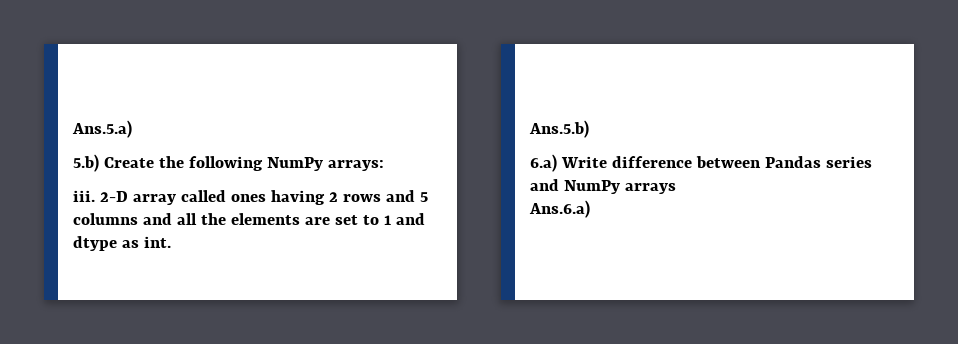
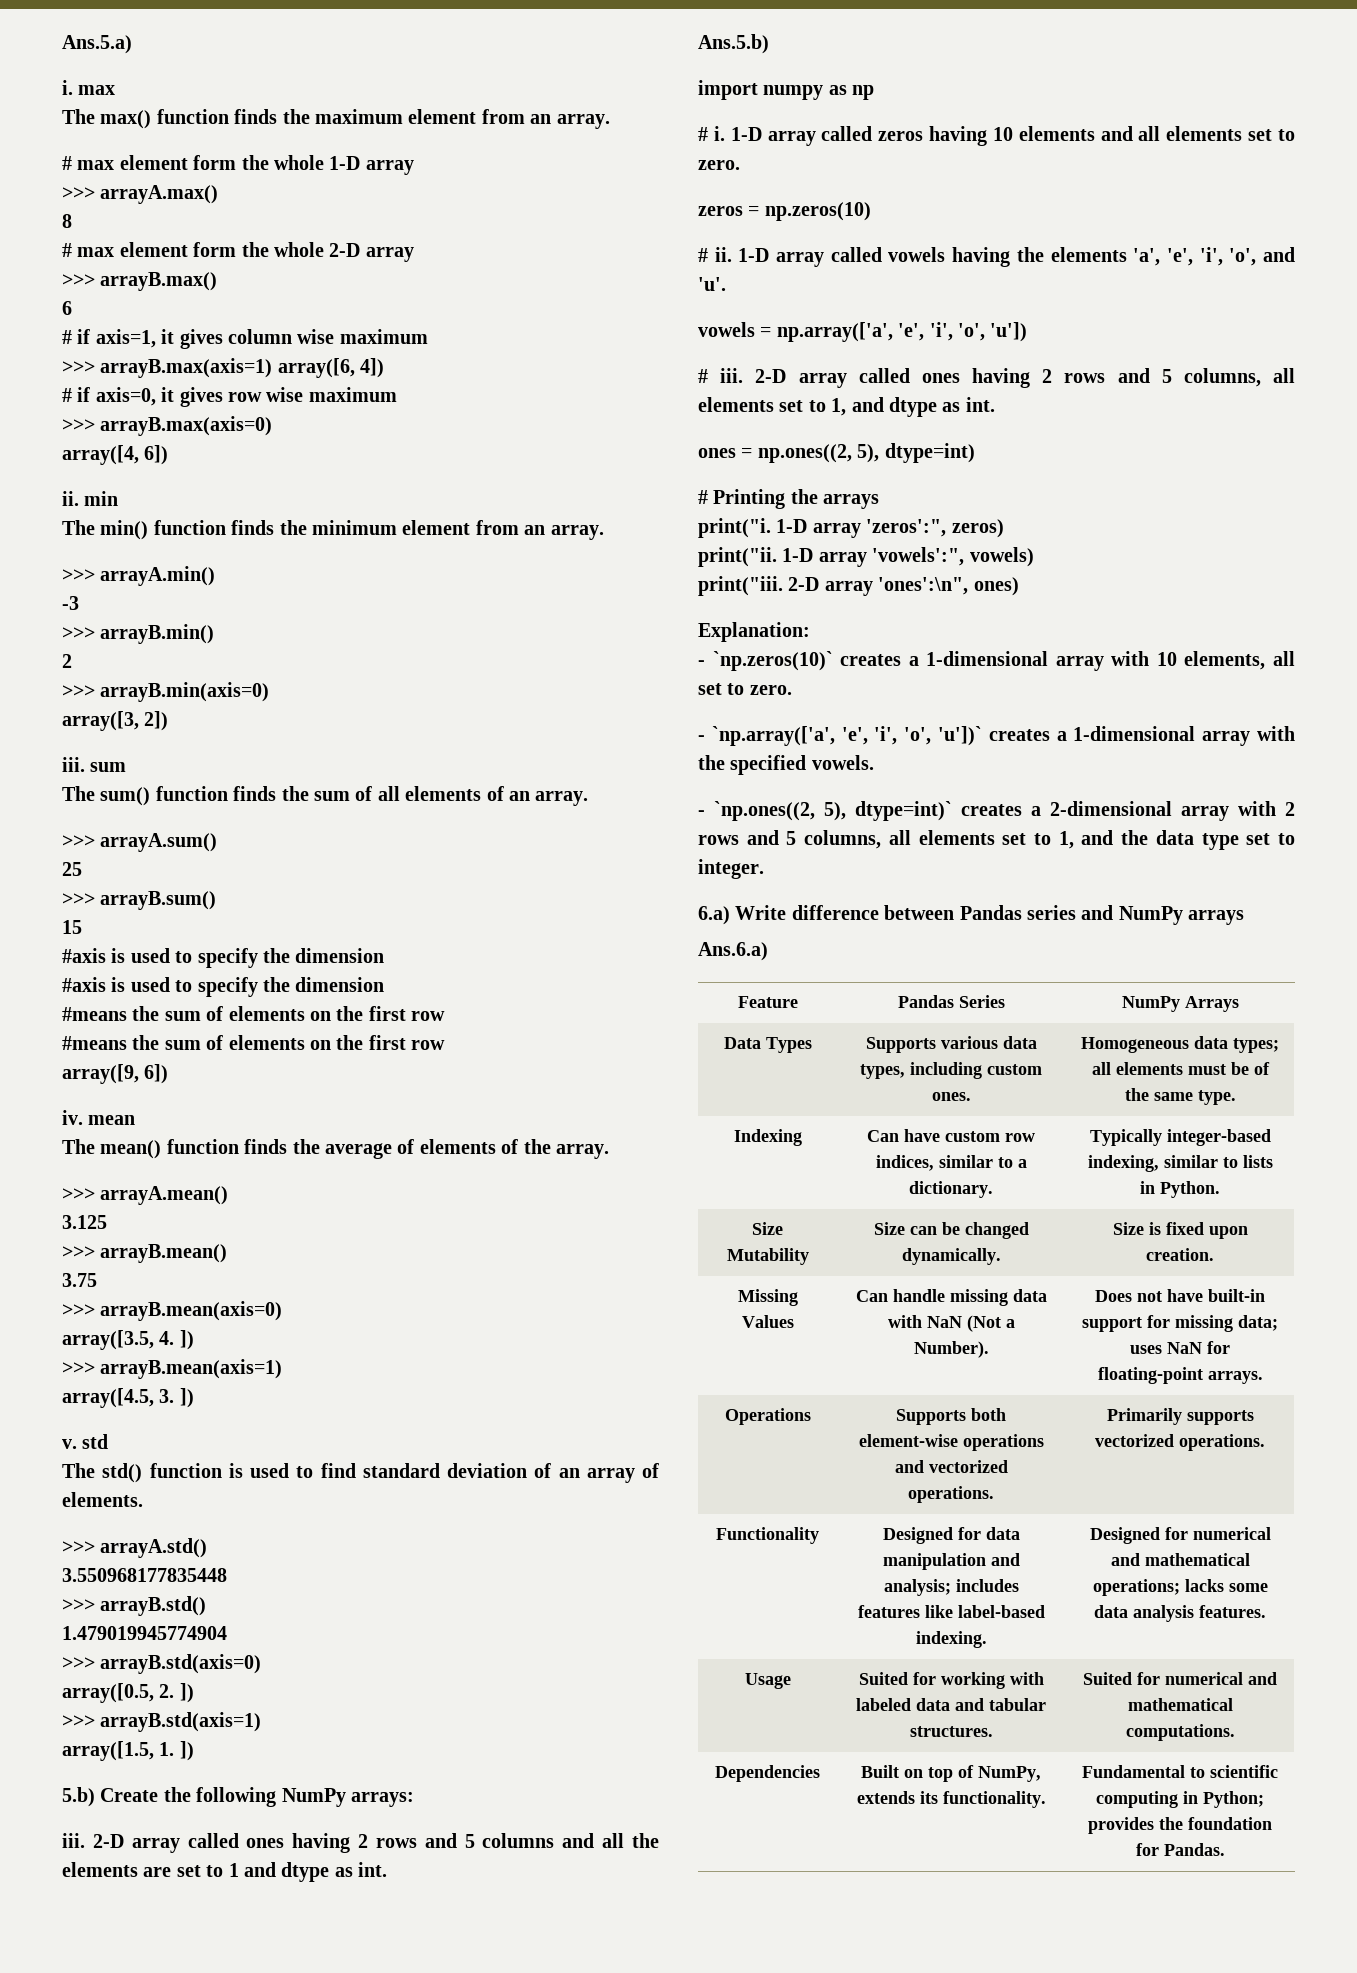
(132, 129) none -> [62,80,116,95] [62,109,610,129] [62,155,414,175] [62,185,219,204] [62,214,72,228] [62,242,414,262] [62,272,218,291] [62,301,72,315] [62,329,428,349] [62,358,385,378] [62,387,397,407] [62,416,273,436] [62,445,169,465] [62,491,119,506] [62,520,604,540] [62,566,216,586] [62,596,79,610] [62,624,215,644] [62,654,72,668] [62,682,270,702] [62,711,169,731] [62,757,127,772] [62,786,589,806] [62,833,218,852] [62,862,82,876] [62,891,217,910] [62,920,82,934] [62,948,385,968] [62,977,385,997] [62,1006,446,1021] [62,1035,446,1050] [62,1064,169,1084] [62,1110,136,1125] [62,1139,609,1159] [62,1186,229,1205] [62,1215,107,1229] [62,1244,228,1263] [62,1273,97,1287] [62,1301,283,1321] [62,1330,194,1350] [62,1359,283,1379] [62,1388,194,1408] [62,1434,109,1449] [62,1463,659,1483] [62,1492,143,1507] [62,1538,208,1558] [62,1568,227,1582] [62,1596,207,1616] [62,1626,227,1640] [62,1654,262,1674] [62,1683,194,1703] [62,1712,262,1732] [62,1741,194,1761] // i. max // The max() function finds the maximum element from an array. // # max element form the whole 1-D array // >>> arrayA.max() // 8 // # max element form the whole 2-D array // >>> arrayB.max() // 6 // # if axis=1, it gives column wise maximum // >>> arrayB.max(axis=1) array([6, 4]) // # if axis=0, it gives row wise maximum // >>> arrayB.max(axis=0) // array([4, 6]) // ii. min // The min() function finds the minimum element from an array. // >>> arrayA.min() // -3 // >>> arrayB.min() // 2 // >>> arrayB.min(axis=0) // array([3, 2]) // iii. sum // The sum() function finds the sum of all elements of an array. // >>> arrayA.sum() // 25 // >>> arrayB.sum() // 15 // #axis is used to specify the dimension // #axis is used to specify the dimension // #means the sum of elements on the first row // #means the sum of elements on the first row // array([9, 6]) // iv. mean // The mean() function finds the average of elements of the array. // >>> arrayA.mean() // 3.125 // >>> arrayB.mean() // 3.75 // >>> arrayB.mean(axis=0) // array([3.5, 4. ]) // >>> arrayB.mean(axis=1) // array([4.5, 3. ]) // v. std // The std() function is used to find standard deviation of an array of elements. // >>> arrayA.std() // 3.550968177835448 // >>> arrayB.std() // 1.479019945774904 // >>> arrayB.std(axis=0) // array([0.5, 2. ]) // >>> arrayB.std(axis=1) // array([1.5, 1. ])
(589, 129) none -> [698,80,875,100] [698,126,1295,146] [698,160,740,170] [698,202,871,221] [698,247,1295,267] [698,277,726,291] [698,322,1028,342] [698,368,1295,388] [698,397,995,417] [698,443,975,463] [698,489,880,509] [698,518,1004,538] [698,547,1034,567] [698,576,1019,596] [698,622,810,642] [698,651,1295,671] [698,683,792,695] [698,726,1295,746] [698,755,874,775] [698,801,1295,821] [698,830,1295,850] [698,859,764,879] // import numpy as np // # i. 1-D array called zeros having 10 elements and all elements set to zero. // zeros = np.zeros(10) // # ii. 1-D array called vowels having the elements 'a', 'e', 'i', 'o', and 'u'. // vowels = np.array(['a', 'e', 'i', 'o', 'u']) // # iii. 2-D array called ones having 2 rows and 5 columns, all elements set to 1, and dtype as int. // ones = np.ones((2, 5), dtype=int) // # Printing the arrays // print("i. 1-D array 'zeros':", zeros) // print("ii. 1-D array 'vowels':", vowels) // print("iii. 2-D array 'ones':\n", ones) // Explanation: // - `np.zeros(10)` creates a 1-dimensional array with 10 elements, all set to zero. // - `np.array(['a', 'e', 'i', 'o', 'u'])` creates a 1-dimensional array with the specified vowels. // - `np.ones((2, 5), dtype=int)` creates a 2-dimensional array with 2 rows and 5 columns, all elements set to 1, and the data type set to integer.
(590, 209) none -> [737,996,798,1008] [897,995,1005,1008] [1121,996,1239,1012] [723,1037,812,1053] [865,1036,1037,1053] [860,1062,1042,1079] [931,1092,971,1101] [1081,1036,1279,1053] [1091,1062,1270,1075] [1124,1088,1236,1105] [733,1129,802,1146] [867,1129,1035,1142] [875,1155,1027,1171] [909,1181,993,1198] [1089,1129,1271,1146] [1087,1155,1273,1172] [1140,1181,1220,1198] [752,1222,783,1235] [726,1248,809,1265] [873,1222,1029,1239] [901,1248,1001,1265] [1112,1222,1248,1239] [1146,1248,1214,1261] [737,1289,798,1306] [741,1315,794,1328] [855,1289,1047,1306] [887,1315,1015,1332] [913,1341,989,1358] [1095,1289,1265,1302] [1082,1315,1278,1332] [1130,1341,1230,1354] [1097,1367,1263,1384] [724,1408,811,1425] [896,1408,1006,1425] [858,1434,1044,1451] [894,1460,1008,1473] [908,1486,994,1503] [1106,1408,1254,1425] [1095,1434,1265,1451] [716,1527,819,1544] [882,1527,1020,1544] [882,1553,1020,1570] [883,1579,1019,1596] [857,1605,1045,1618] [915,1631,987,1648] [1089,1527,1271,1544] [1110,1553,1250,1566] [1092,1579,1268,1596] [1094,1605,1266,1622] [744,1673,791,1689] [858,1672,1044,1689] [856,1698,1046,1711] [909,1726,993,1737] [1083,1672,1277,1685] [1127,1698,1233,1711] [1125,1724,1235,1741] [715,1765,820,1782] [861,1765,1041,1782] [856,1791,1046,1808] [1082,1765,1278,1778] [1096,1791,1264,1808] [1088,1817,1272,1834] [1135,1843,1225,1856] // Feature | Pandas Series | NumPy Arrays // Data Types | Supports various data types, including custom ones. | Homogeneous data types; all elements must be of the same type. // Indexing | Can have custom row indices, similar to a dictionary. | Typically integer-based indexing, similar to lists in Python. // Size Mutability | Size can be changed dynamically. | Size is fixed upon creation. // Missing Values | Can handle missing data with NaN (Not a Number). | Does not have built-in support for missing data; uses NaN for floating-point arrays. // Operations | Supports both element-wise operations and vectorized operations. | Primarily supports vectorized operations. // Functionality | Designed for data manipulation and analysis; includes features like label-based indexing. | Designed for numerical and mathematical operations; lacks some data analysis features. // Usage | Suited for working with labeled data and tabular structures. | Suited for numerical and mathematical computations. // Dependencies | Built on top of NumPy, extends its functionality. | Fundamental to scientific computing in Python; provides the foundation for Pandas.

